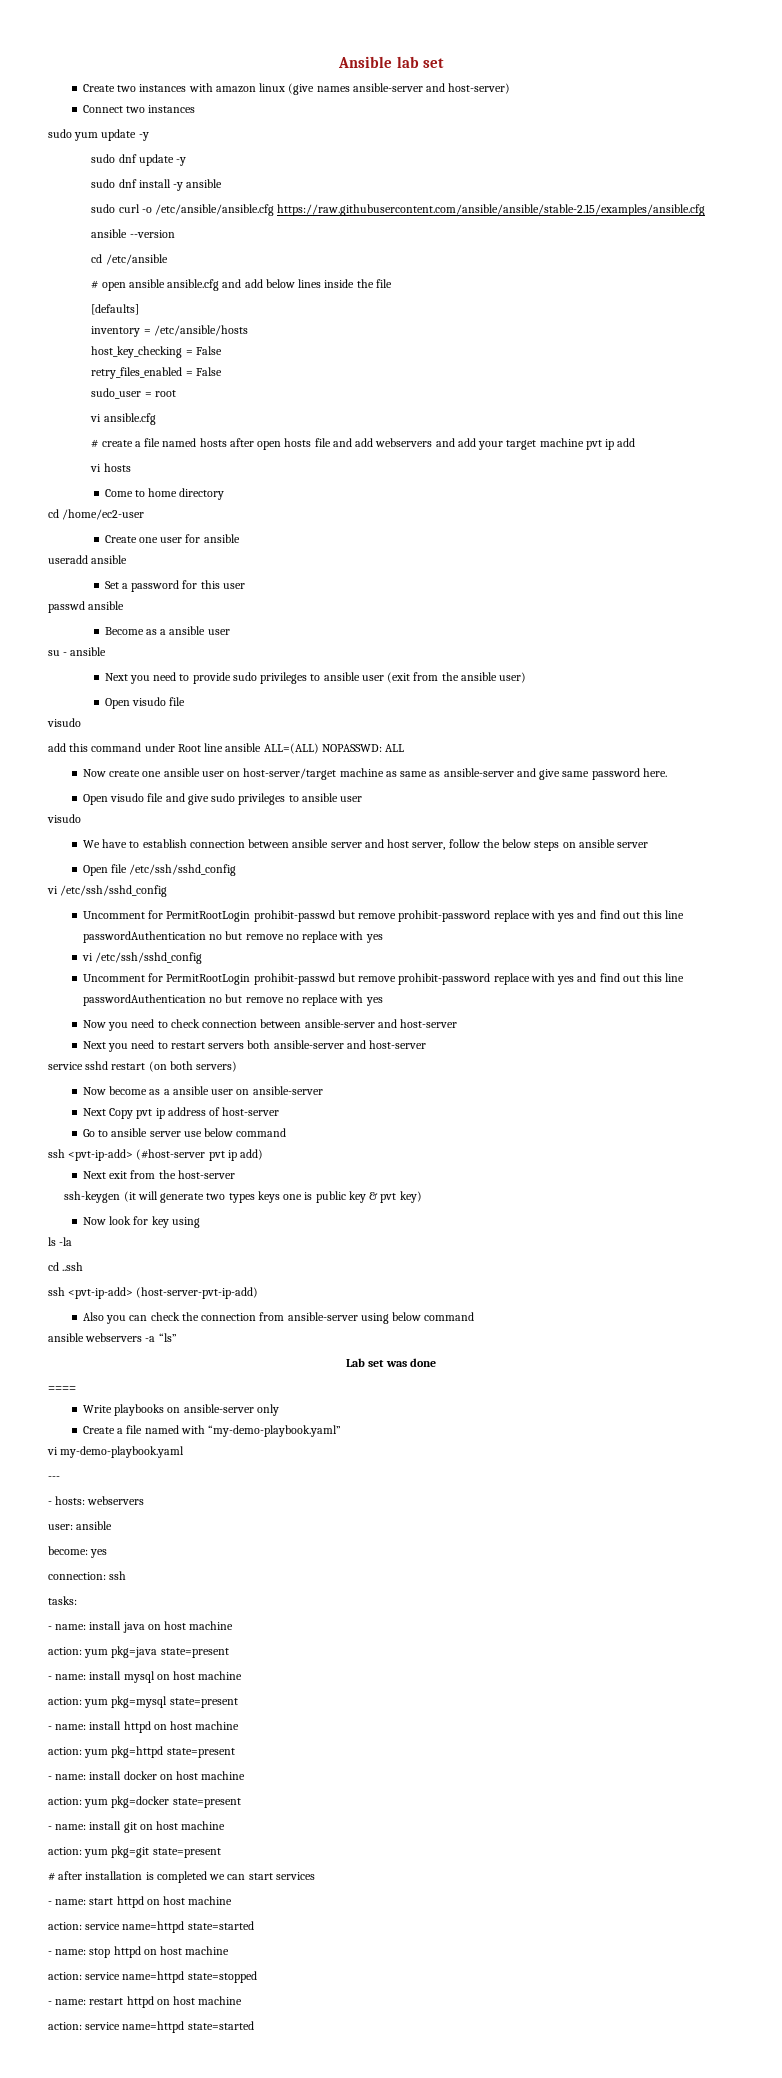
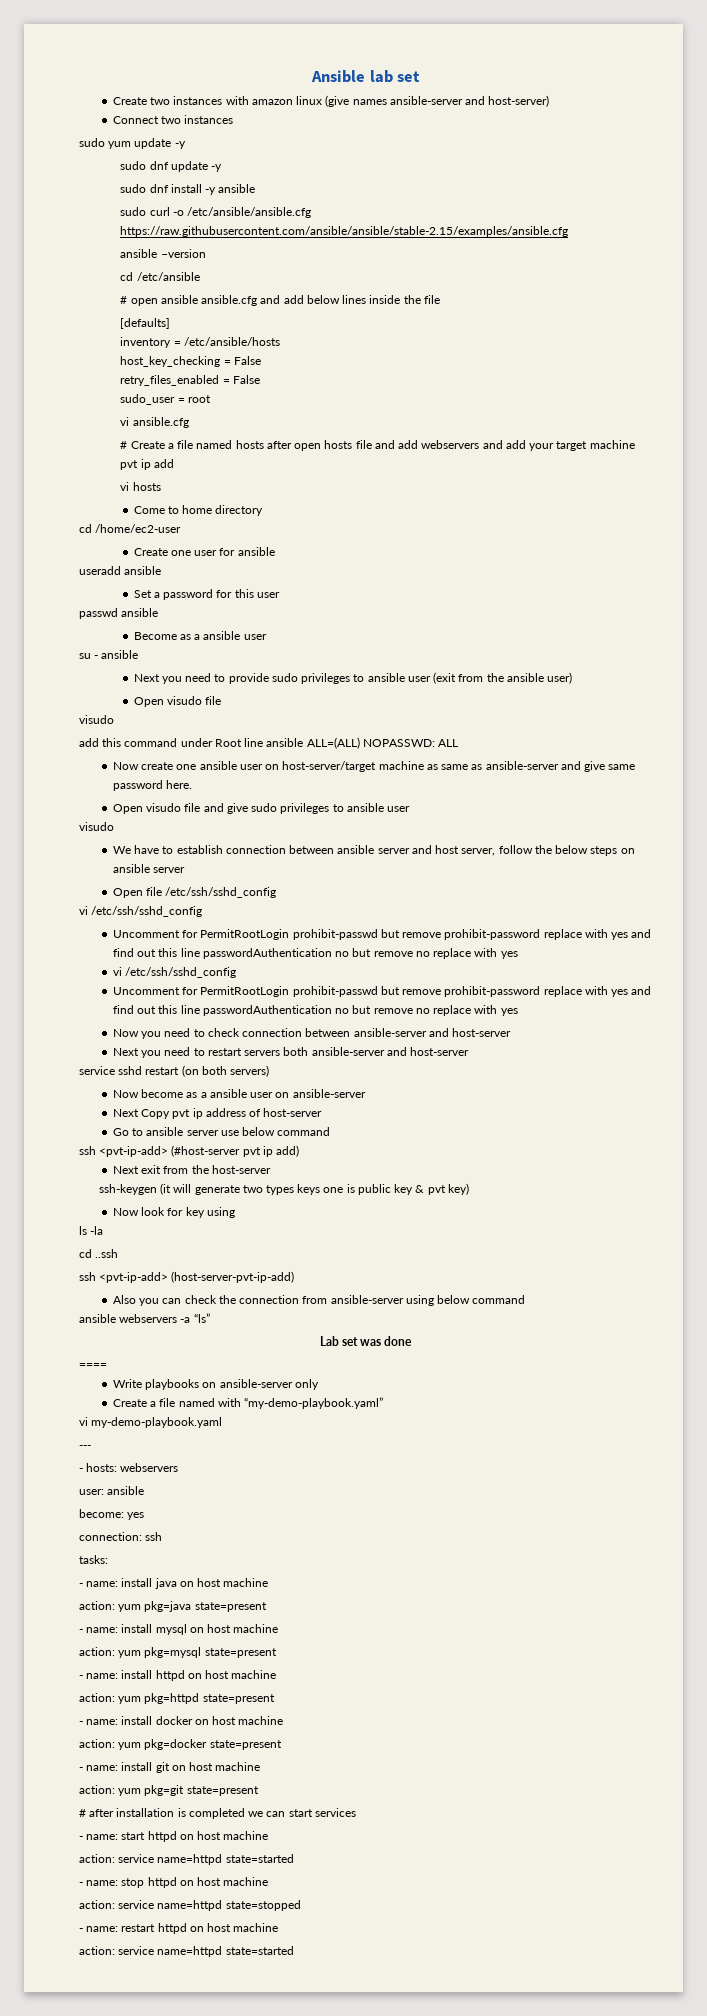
[129,230,175,238] --version -> [160,249,206,258] –version
[101,440,133,447] create -> [130,441,165,449] Create

